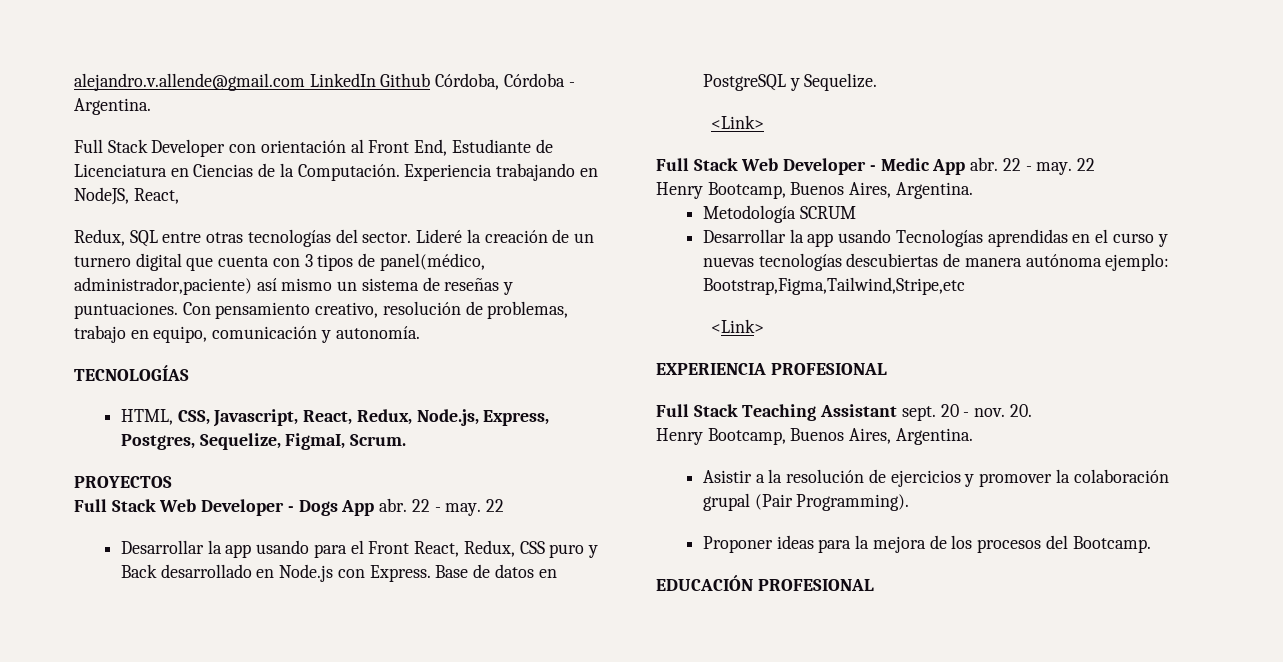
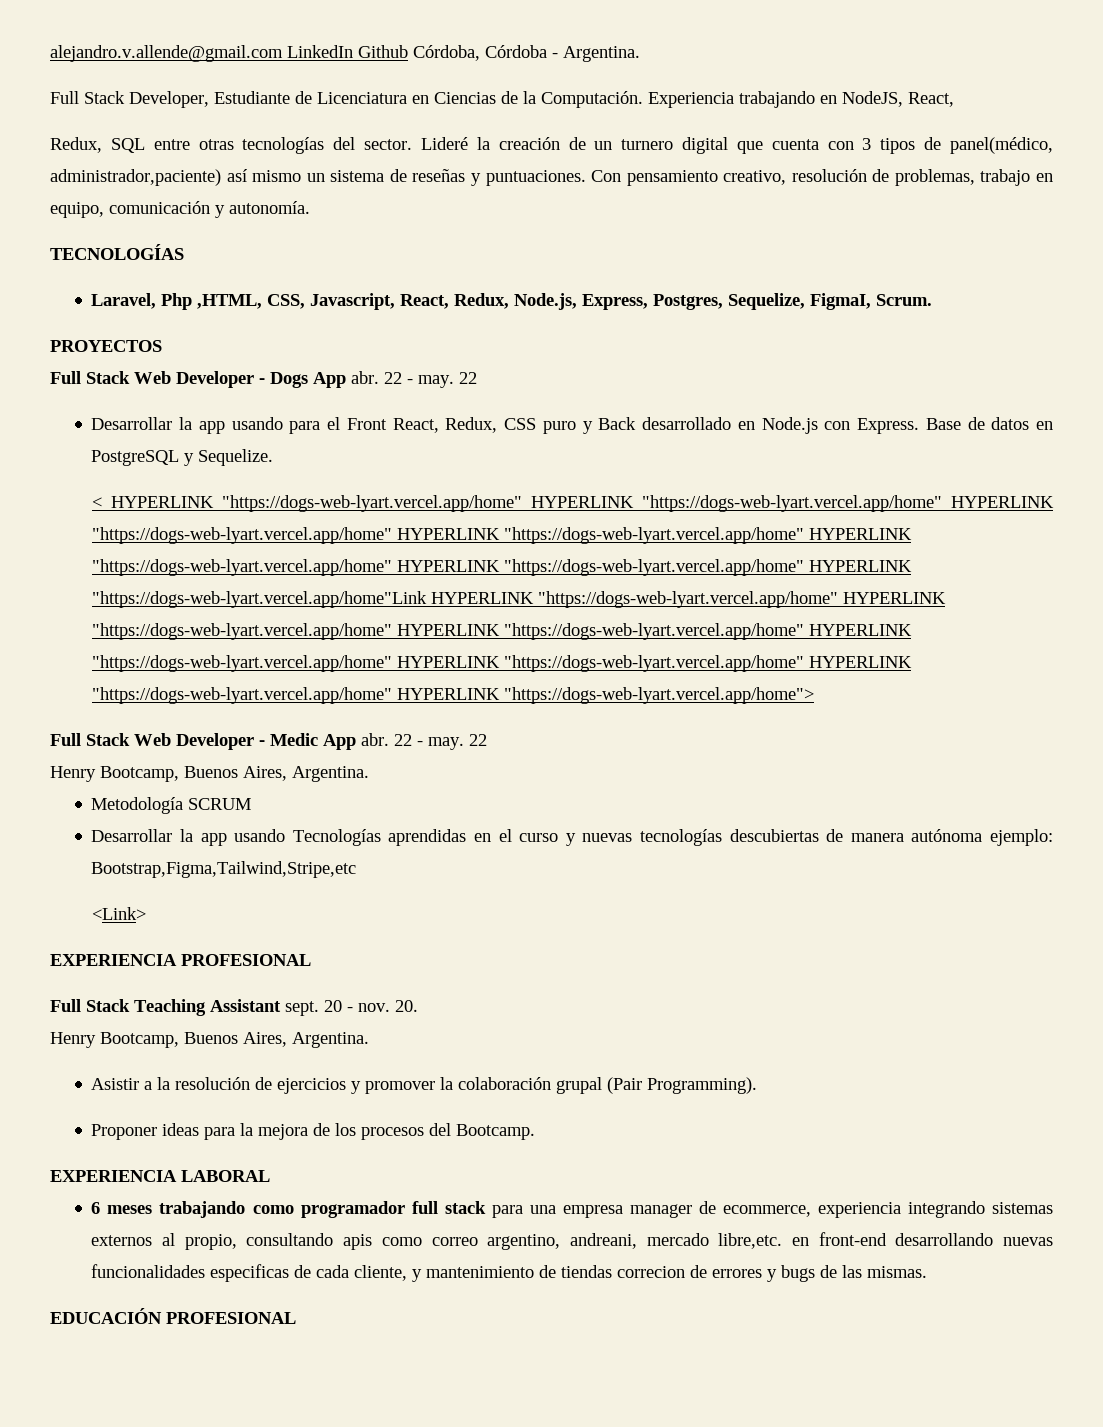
[151,139,448,157] Developer con orientación al Front End, -> [129,91,209,108] Developer,
[120,409,173,425] HTML, -> [91,293,263,310] Laravel, Php ,HTML,
[711,115,765,129] <Link> -> [92,495,1054,512] [92,527,913,544] [92,559,913,576] [92,591,947,608] [92,623,913,640] [92,655,913,672] [92,687,815,704] < HYPERLINK "https://dogs-web-lyart.vercel.app/home" HYPERLINK "https://dogs-web-lyart.vercel.app/home" HYPERLINK "https://dogs-web-lyart.vercel.app/home" HYPERLINK "https://dogs-web-lyart.vercel.app/home" HYPERLINK "https://dogs-web-lyart.vercel.app/home" HYPERLINK "https://dogs-web-lyart.vercel.app/home" HYPERLINK "https://dogs-web-lyart.vercel.app/home"Link HYPERLINK "https://dogs-web-lyart.vercel.app/home" HYPERLINK "https://dogs-web-lyart.vercel.app/home" HYPERLINK "https://dogs-web-lyart.vercel.app/home" HYPERLINK "https://dogs-web-lyart.vercel.app/home" HYPERLINK "https://dogs-web-lyart.vercel.app/home" HYPERLINK "https://dogs-web-lyart.vercel.app/home" HYPERLINK "https://dogs-web-lyart.vercel.app/home">
(1151, 544) none -> [50,1170,270,1182] [91,1201,1053,1218] [91,1232,1053,1250] [91,1264,928,1282] // EXPERIENCIA LABORAL // 6 meses trabajando como programador full stack para una empresa manager de ecommerce, experiencia integrando sistemas externos al propio, consultando apis como correo argentino, andreani, mercado libre,etc. en front-end desarrollando nuevas funcionalidades especificas de cada cliente, y mantenimiento de tiendas correcion de errores y bugs de las mismas.

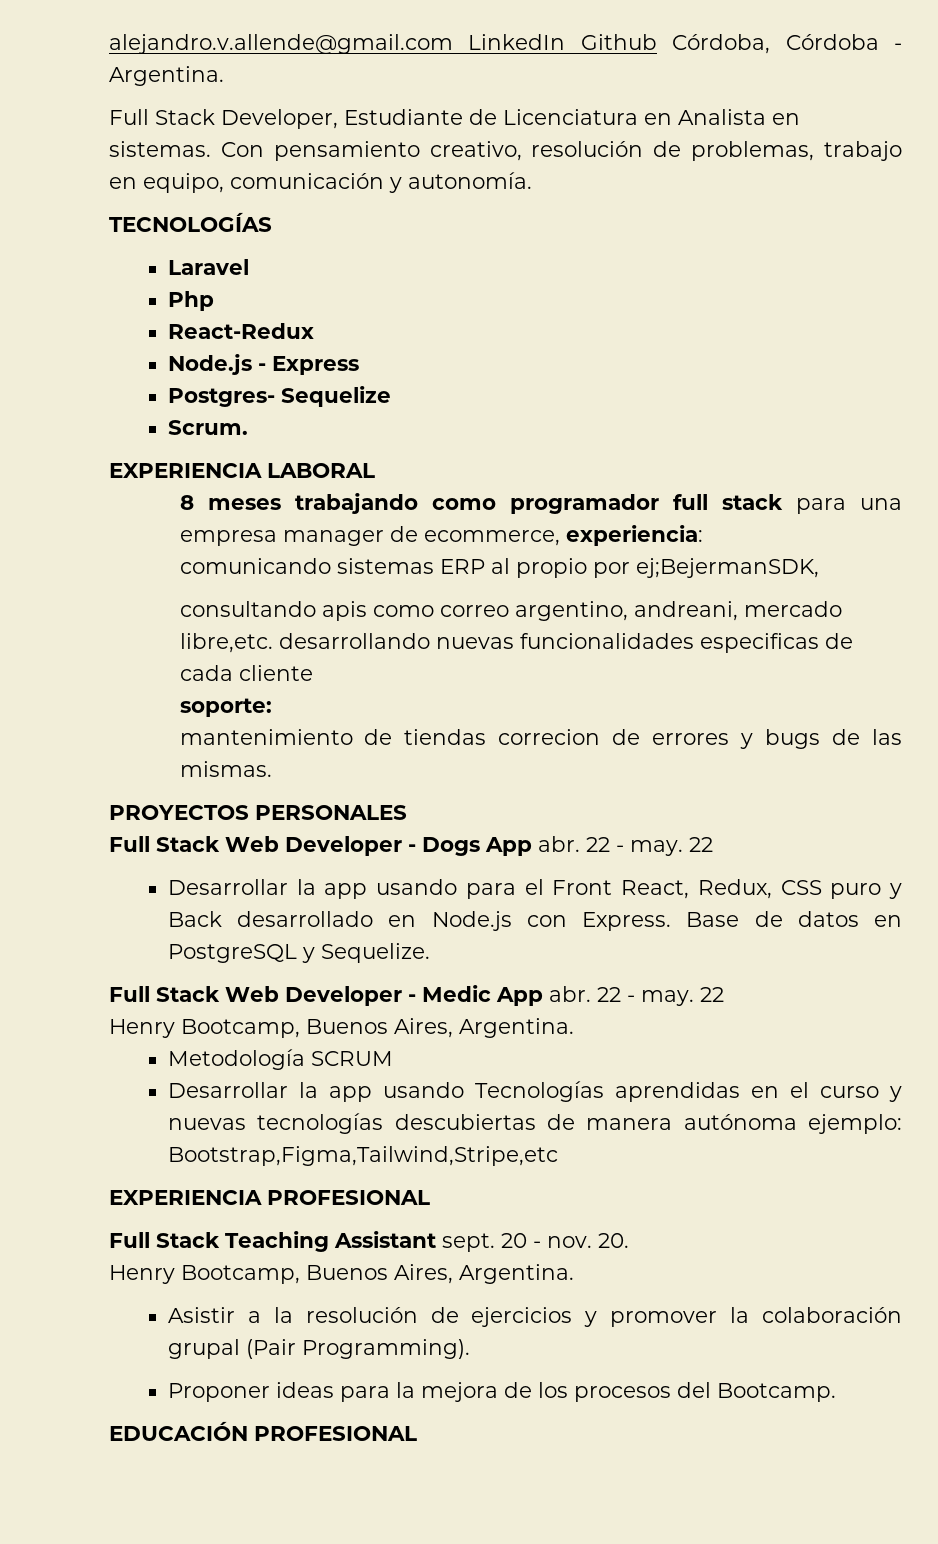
[434,91,954,108] [50,137,1054,154] [50,169,586,186] Ciencias de la Computación. Experiencia trabajando en NodeJS, React, // Redux, SQL entre otras tecnologías del sector. Lideré la creación de un turnero digital que cuenta con 3 tipos de panel(médico, administrador,paciente) así mismo un sistema de reseñas y puntuaciones. -> [678,109,800,125] [109,141,211,157] Analista en sistemas.
[91,293,157,309] Laravel, -> [167,259,249,275] Laravel //
[197,293,933,310] ,HTML, CSS, Javascript, React, Redux, Node.js, Express, Postgres, Sequelize, FigmaI, Scrum. -> [167,323,314,339] [167,354,359,375] [167,386,391,407] [167,420,248,435] [109,463,375,478] [179,493,903,514] [179,525,703,546] [179,558,819,578] [179,601,842,621] [179,633,853,653] [179,665,313,681] [179,698,272,717] [179,729,903,749] [179,761,272,777] // React-Redux // Node.js - Express // Postgres- Sequelize // Scrum. // EXPERIENCIA LABORAL // 8 meses trabajando como programador full stack para una empresa manager de ecommerce, experiencia: // comunicando sistemas ERP al propio por ej;BejermanSDK, // consultando apis como correo argentino, andreani, mercado libre,etc. desarrollando nuevas funcionalidades especificas de cada cliente // soporte: // mantenimiento de tiendas correcion de errores y bugs de las mismas.
(162, 346) none -> [255,805,407,820] PERSONALES
[92,495,1054,512] [92,527,913,544] [92,559,913,576] [92,591,947,608] [92,623,913,640] [92,655,913,672] [92,687,815,704] // < HYPERLINK "https://dogs-web-lyart.vercel.app/home" HYPERLINK "https://dogs-web-lyart.vercel.app/home" HYPERLINK "https://dogs-web-lyart.vercel.app/home" HYPERLINK "https://dogs-web-lyart.vercel.app/home" HYPERLINK "https://dogs-web-lyart.vercel.app/home" HYPERLINK "https://dogs-web-lyart.vercel.app/home" HYPERLINK "https://dogs-web-lyart.vercel.app/home"Link HYPERLINK "https://dogs-web-lyart.vercel.app/home" HYPERLINK "https://dogs-web-lyart.vercel.app/home" HYPERLINK "https://dogs-web-lyart.vercel.app/home" HYPERLINK "https://dogs-web-lyart.vercel.app/home" HYPERLINK "https://dogs-web-lyart.vercel.app/home" HYPERLINK "https://dogs-web-lyart.vercel.app/home" HYPERLINK "https://dogs-web-lyart.vercel.app/home"> -> (430, 953) none
[92,907,147,920] // <Link> -> (558, 1156) none
[50,1170,270,1182] [91,1201,1053,1218] [91,1232,1053,1250] [91,1264,928,1282] // EXPERIENCIA LABORAL // 6 meses trabajando como programador full stack para una empresa manager de ecommerce, experiencia integrando sistemas externos al propio, consultando apis como correo argentino, andreani, mercado libre,etc. en front-end desarrollando nuevas funcionalidades especificas de cada cliente, y mantenimiento de tiendas correcion de errores y bugs de las mismas. -> (836, 1392) none

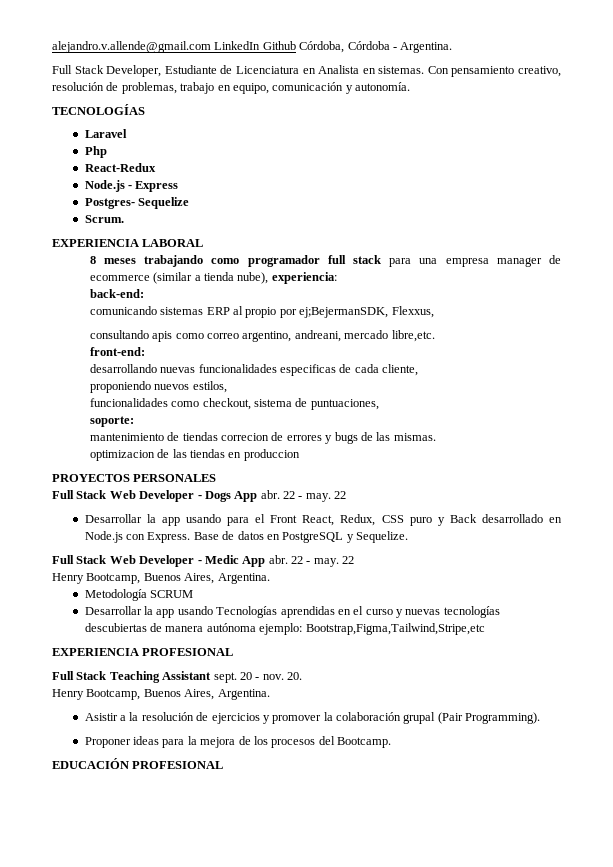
[423,530,560,546] ecommerce, -> [89,272,269,284] ecommerce (similar a tienda nube),
(703, 535) none -> [89,289,144,298] // back-end:
(819, 568) none -> [391,306,434,318] Flexxus,
(273, 643) none -> [89,347,145,356] // front-end: //
[238,665,313,681] cliente -> [382,364,419,376] [89,381,227,393] [89,398,379,410] cliente, // proponiendo nuevos estilos, // funcionalidades como checkout, sistema de puntuaciones,
(272, 769) none -> [89,449,300,461] // optimizacion de las tiendas en produccion

